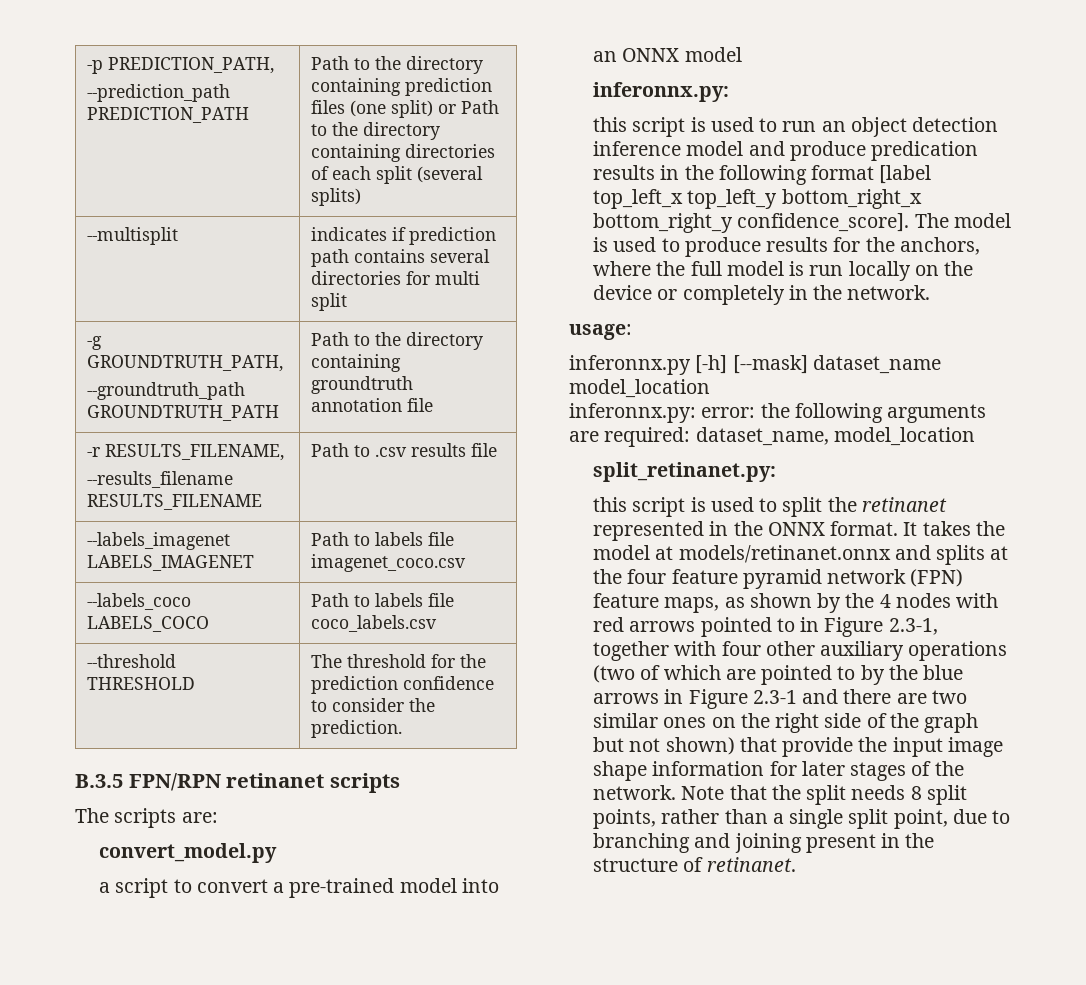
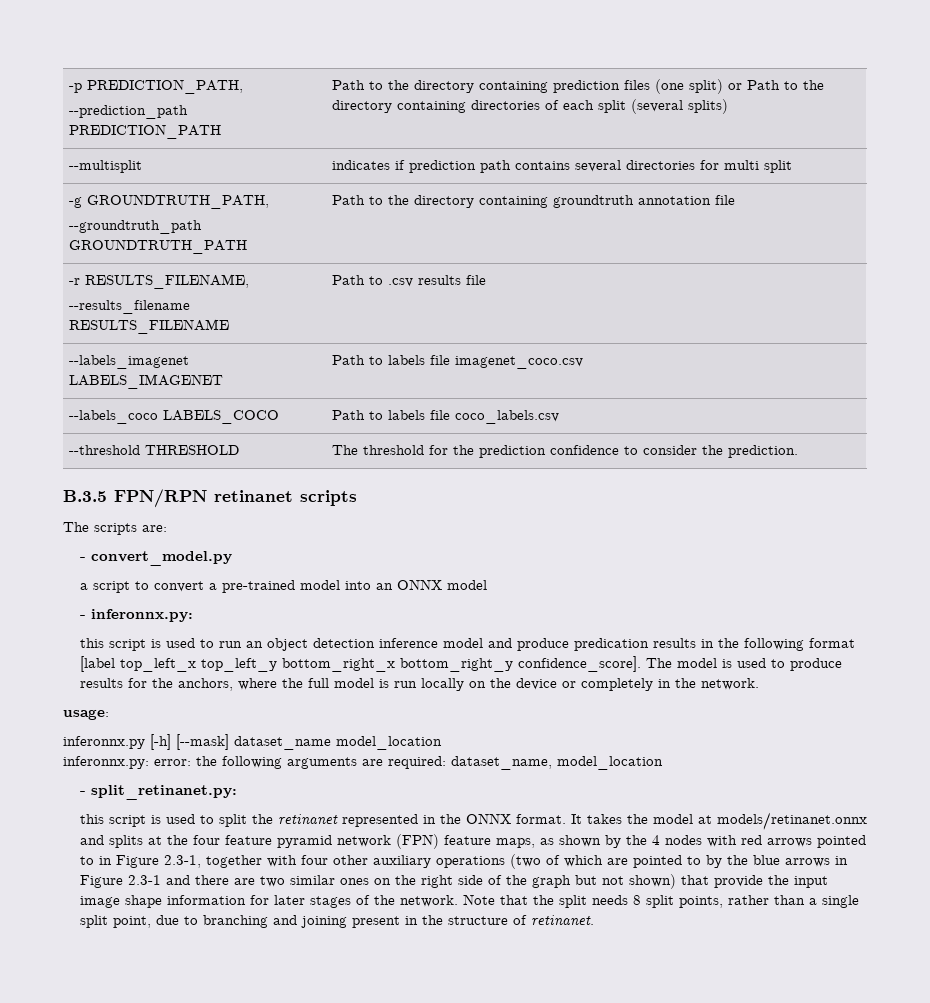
(218, 817) none -> [79,557,86,561] -
(742, 54) none -> [79,615,86,619] -
(975, 436) none -> [79,791,86,795] -

